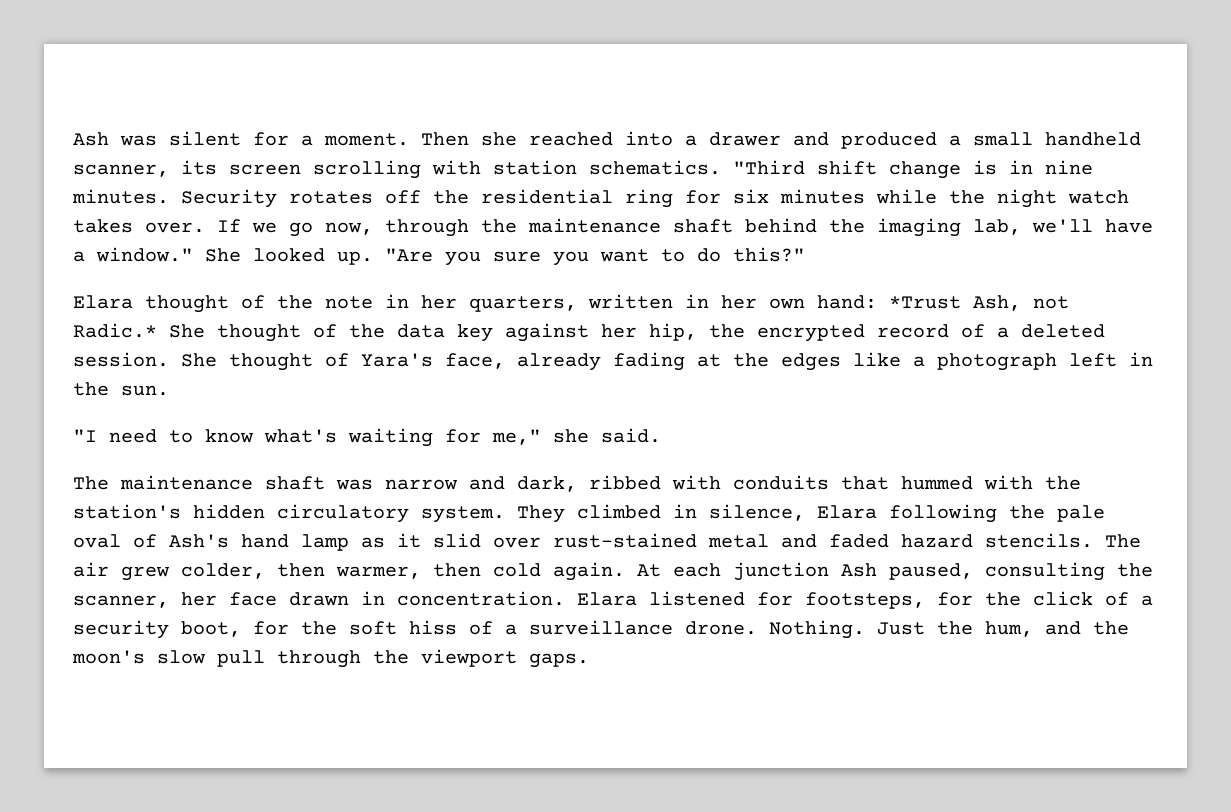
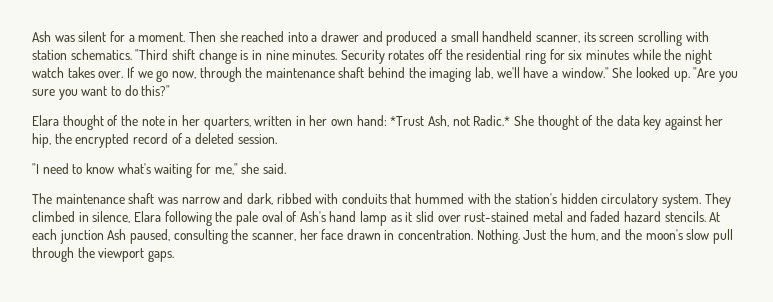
[181,352,1153,371] [73,382,169,396] She thought of Yara's face, already fading at the edges like a photograph left in the sun. -> (277, 139) none
[1105,534,1141,548] [73,562,625,581] The air grew colder, then warmer, then cold again. -> (706, 216) none
[577,591,1153,609] [73,620,757,639] Elara listened for footsteps, for the click of a security boot, for the soft hiss of a surveillance drone. -> (474, 235) none

